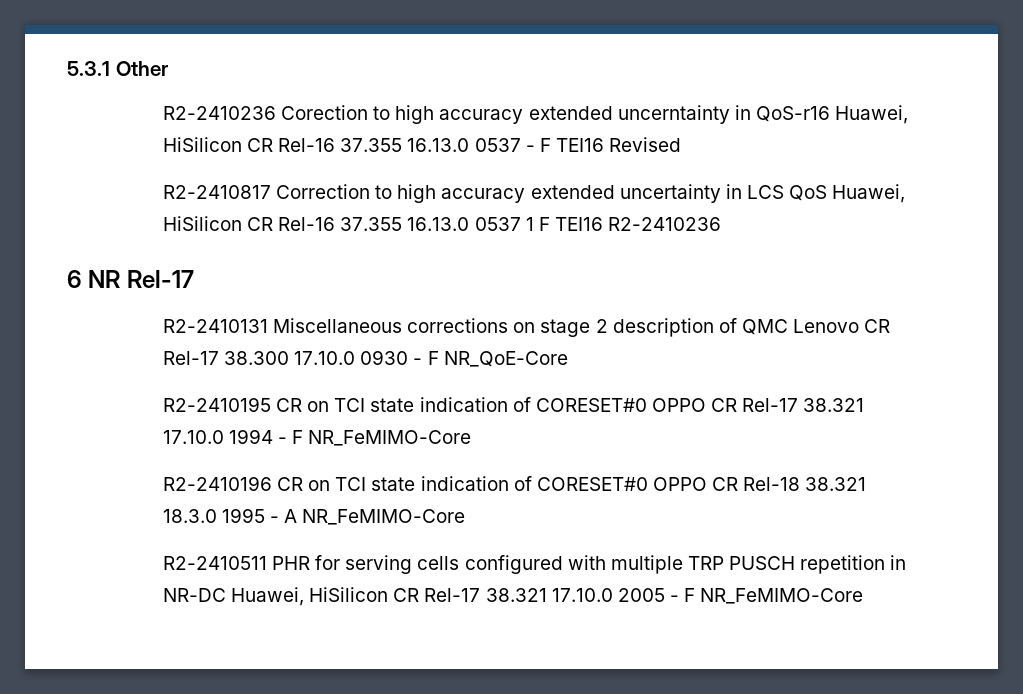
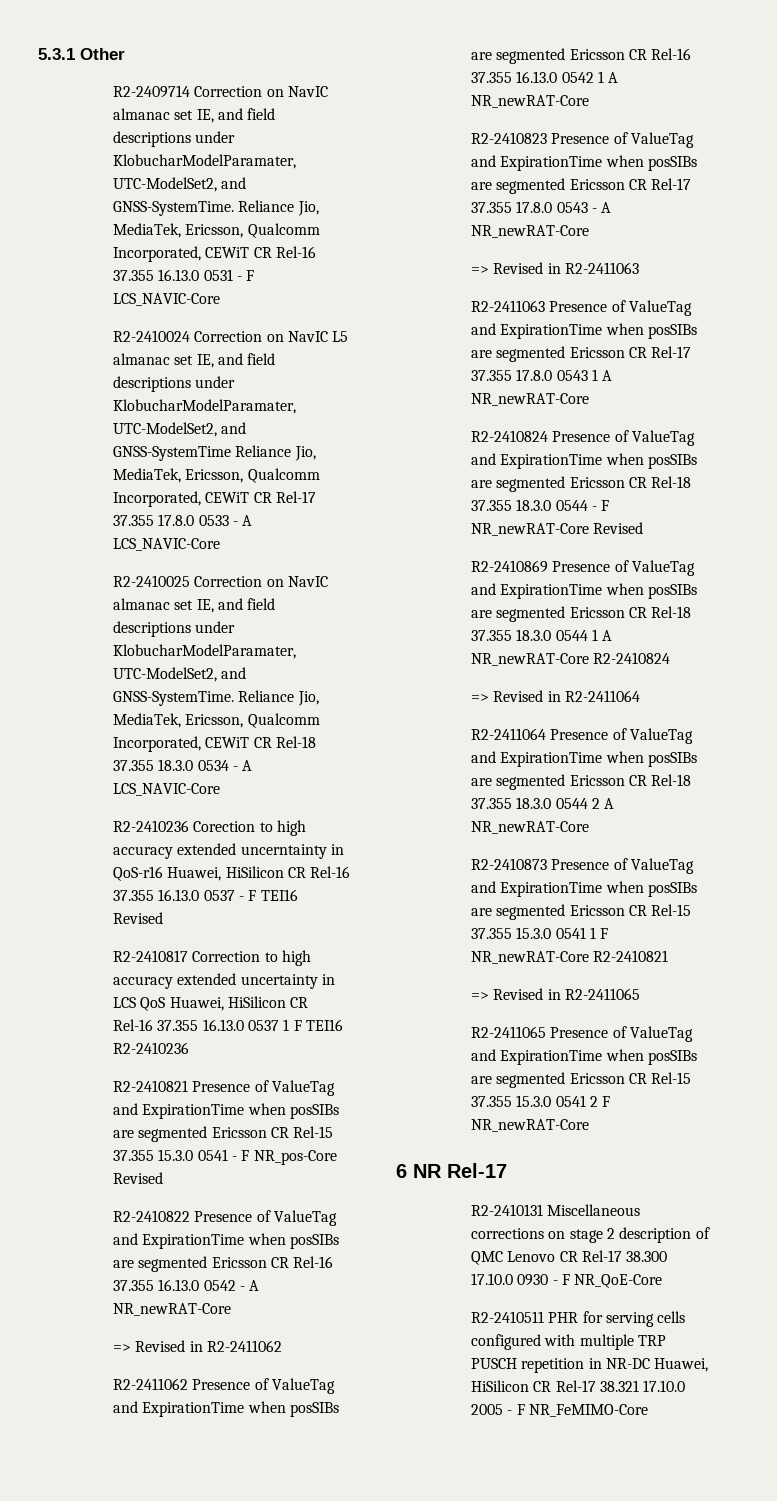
(168, 68) none -> [113,85,329,98] [113,108,276,123] [113,131,236,147] [113,154,297,169] [113,177,247,192] [113,200,319,216] [113,223,320,238] [113,246,317,262] [113,269,255,281] [113,293,221,306] [113,330,349,342] [113,353,276,368] [113,376,236,392] [113,399,297,414] [113,422,247,437] [113,445,316,461] [113,468,320,483] [113,491,317,507] [113,514,253,526] [113,538,221,551] [113,575,329,587] [113,598,276,613] [113,621,236,637] [113,644,297,659] [113,667,247,682] [113,690,319,706] [113,713,320,728] [113,736,317,752] [113,759,253,771] [113,783,221,796] // R2-2409714 Correction on NavIC almanac set IE, and field descriptions under KlobucharModelParamater, UTC-ModelSet2, and GNSS-SystemTime. Reliance Jio, MediaTek, Ericsson, Qualcomm Incorporated, CEWiT CR Rel-16 37.355 16.13.0 0531 - F LCS_NAVIC-Core // R2-2410024 Correction on NavIC L5 almanac set IE, and field descriptions under KlobucharModelParamater, UTC-ModelSet2, and GNSS-SystemTime Reliance Jio, MediaTek, Ericsson, Qualcomm Incorporated, CEWiT CR Rel-17 37.355 17.8.0 0533 - A LCS_NAVIC-Core // R2-2410025 Correction on NavIC almanac set IE, and field descriptions under KlobucharModelParamater, UTC-ModelSet2, and GNSS-SystemTime. Reliance Jio, MediaTek, Ericsson, Qualcomm Incorporated, CEWiT CR Rel-18 37.355 18.3.0 0534 - A LCS_NAVIC-Core
(722, 224) none -> [113,1080,336,1096] [113,1103,340,1119] [113,1126,334,1142] [113,1149,337,1165] [113,1172,164,1184] [113,1210,338,1226] [113,1233,340,1249] [113,1256,334,1272] [113,1279,260,1291] [113,1303,232,1316] [113,1340,283,1352] [113,1378,336,1394] [113,1401,340,1417] [471,48,692,64] [471,71,619,83] [471,95,590,108] [471,132,695,148] [471,155,698,171] [471,178,692,194] [471,201,612,213] [471,225,590,238] [471,262,640,274] [471,300,693,316] [471,323,698,339] [471,346,692,362] [471,369,613,381] [471,393,590,406] [471,430,696,446] [471,453,698,469] [471,476,692,492] [471,499,610,511] [471,522,644,536] [471,560,696,576] [471,583,698,599] [471,606,692,622] [471,629,613,641] [471,652,671,666] [471,690,641,702] [471,728,694,744] [471,751,698,767] [471,774,692,790] [471,797,615,809] [471,821,590,834] [471,858,695,874] [471,881,698,897] [471,904,692,920] [471,927,609,939] [471,950,669,964] [471,988,641,1000] [471,1026,694,1042] [471,1049,698,1065] [471,1072,692,1088] [471,1095,611,1107] [471,1119,590,1132] // R2-2410821 Presence of ValueTag and ExpirationTime when posSIBs are segmented Ericsson CR Rel-15 37.355 15.3.0 0541 - F NR_pos-Core Revised // R2-2410822 Presence of ValueTag and ExpirationTime when posSIBs are segmented Ericsson CR Rel-16 37.355 16.13.0 0542 - A NR_newRAT-Core // => Revised in R2-2411062 // R2-2411062 Presence of ValueTag and ExpirationTime when posSIBs are segmented Ericsson CR Rel-16 37.355 16.13.0 0542 1 A NR_newRAT-Core // R2-2410823 Presence of ValueTag and ExpirationTime when posSIBs are segmented Ericsson CR Rel-17 37.355 17.8.0 0543 - A NR_newRAT-Core // => Revised in R2-2411063 // R2-2411063 Presence of ValueTag and ExpirationTime when posSIBs are segmented Ericsson CR Rel-17 37.355 17.8.0 0543 1 A NR_newRAT-Core // R2-2410824 Presence of ValueTag and ExpirationTime when posSIBs are segmented Ericsson CR Rel-18 37.355 18.3.0 0544 - F NR_newRAT-Core Revised // R2-2410869 Presence of ValueTag and ExpirationTime when posSIBs are segmented Ericsson CR Rel-18 37.355 18.3.0 0544 1 A NR_newRAT-Core R2-2410824 // => Revised in R2-2411064 // R2-2411064 Presence of ValueTag and ExpirationTime when posSIBs are segmented Ericsson CR Rel-18 37.355 18.3.0 0544 2 A NR_newRAT-Core // R2-2410873 Presence of ValueTag and ExpirationTime when posSIBs are segmented Ericsson CR Rel-15 37.355 15.3.0 0541 1 F NR_newRAT-Core R2-2410821 // => Revised in R2-2411065 // R2-2411065 Presence of ValueTag and ExpirationTime when posSIBs are segmented Ericsson CR Rel-15 37.355 15.3.0 0541 2 F NR_newRAT-Core
[162,397,865,412] [162,429,472,446] [162,476,867,491] [162,508,466,525] // R2-2410195 CR on TCI state indication of CORESET#0 OPPO CR Rel-17 38.321 17.10.0 1994 - F NR_FeMIMO-Core // R2-2410196 CR on TCI state indication of CORESET#0 OPPO CR Rel-18 38.321 18.3.0 1995 - A NR_FeMIMO-Core -> (663, 1281) none

